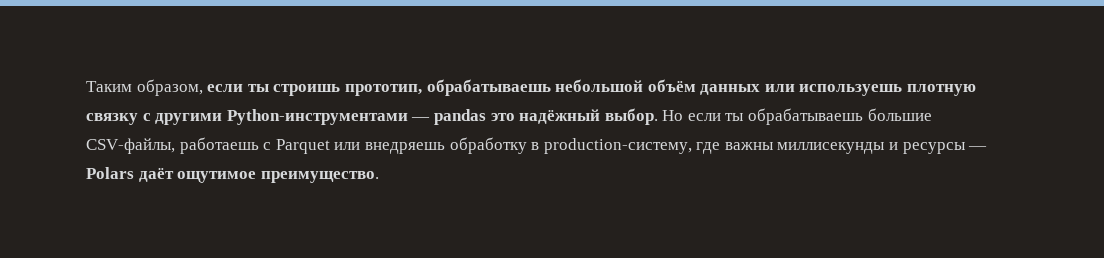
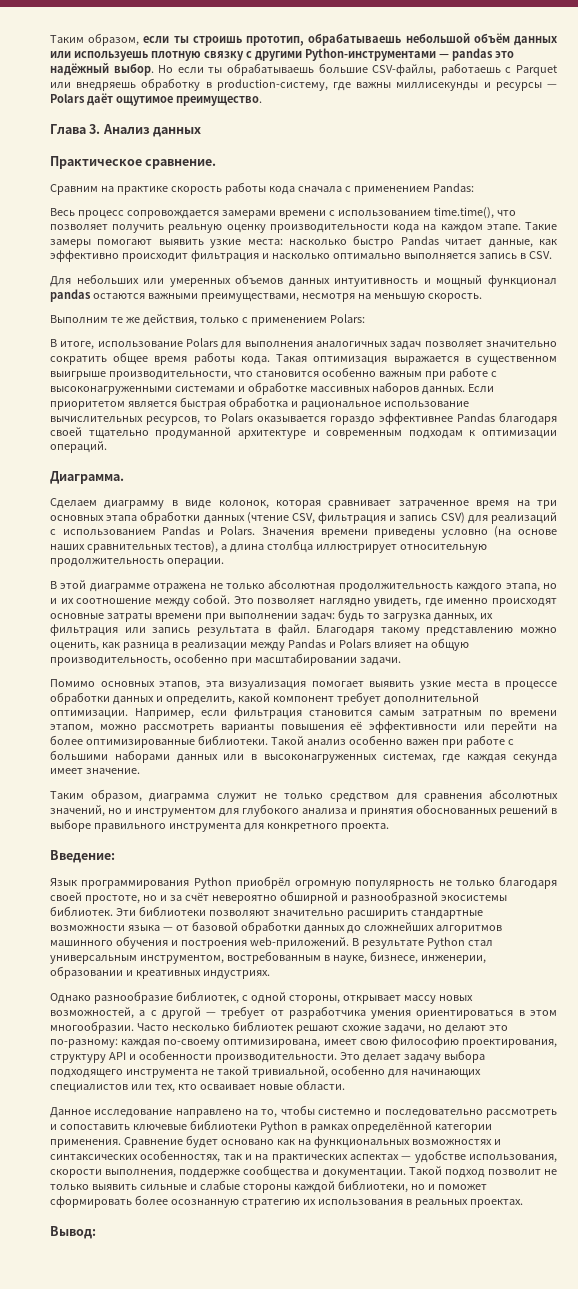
(379, 177) none -> [50,124,202,137] [50,156,217,169] [50,182,474,195] [50,207,516,219] [50,222,557,233] [50,235,557,248] [50,250,552,262] [50,274,557,287] [50,289,482,302] [50,314,365,326] [50,338,557,350] [50,352,557,365] [50,367,497,380] [50,382,494,395] [50,397,469,410] [50,412,557,425] [50,427,557,439] [50,441,107,453] [50,471,124,484] [50,498,557,509] [50,511,557,524] [50,526,558,538] [50,540,487,553] [50,558,224,567] [50,579,557,592] [50,594,557,607] [50,609,493,622] [50,624,557,636] [50,638,469,651] [50,653,401,666] [50,679,557,690] [50,692,479,705] [50,707,557,719] [50,721,557,733] [50,735,514,748] [50,750,557,763] [50,768,140,774] [50,789,558,802] [50,804,557,817] [50,819,389,832] [50,850,115,863] [50,876,557,889] [50,891,507,904] [50,906,483,919] [50,921,502,934] [50,936,493,949] [50,951,486,964] [50,966,270,979] [50,991,473,1004] [50,1006,557,1019] [50,1021,508,1034] [50,1036,558,1048] [50,1050,485,1063] [50,1065,481,1078] [50,1080,345,1093] [50,1105,557,1118] [50,1120,492,1133] [50,1135,501,1148] [50,1150,557,1163] [50,1165,557,1178] [50,1180,487,1193] [50,1195,523,1208] [50,1226,96,1239] // Глава 3. Анализ данных // Практическое сравнение. // Сравним на практике скорость работы кода сначала с применением Pandas: // Весь процесс сопровождается замерами времени с использованием time.time(), что позволяет получить реальную оценку производительности кода на каждом этапе. Такие замеры помогают выявить узкие места: насколько быстро Pandas читает данные, как эффективно происходит фильтрация и насколько оптимально выполняется запись в CSV. // Для небольших или умеренных объемов данных интуитивность и мощный функционал pandas остаются важными преимуществами, несмотря на меньшую скорость. // Выполним те же действия, только с применением Polars: // В итоге, использование Polars для выполнения аналогичных задач позволяет значительно сократить общее время работы кода. Такая оптимизация выражается в существенном выигрыше производительности, что становится особенно важным при работе с высоконагруженными системами и обработке массивных наборов данных. Если приоритетом является быстрая обработка и рациональное использование вычислительных ресурсов, то Polars оказывается гораздо эффективнее Pandas благодаря своей тщательно продуманной архитектуре и современным подходам к оптимизации операций. // Диаграмма. // Сделаем диаграмму в виде колонок, которая сравнивает затраченное время на три основных этапа обработки данных (чтение CSV, фильтрация и запись CSV) для реализаций с использованием Pandas и Polars. Значения времени приведены условно (на основе наших сравнительных тестов), а длина столбца иллюстрирует относительную продолжительность операции. // В этой диаграмме отражена не только абсолютная продолжительность каждого этапа, но и их соотношение между собой. Это позволяет наглядно увидеть, где именно происходят основные затраты времени при выполнении задач: будь то загрузка данных, их фильтрация или запись результата в файл. Благодаря такому представлению можно оценить, как разница в реализации между Pandas и Polars влияет на общую производительность, особенно при масштабировании задачи. // Помимо основных этапов, эта визуализация помогает выявить узкие места в процессе обработки данных и определить, какой компонент требует дополнительной оптимизации. Например, если фильтрация становится самым затратным по времени этапом, можно рассмотреть варианты повышения её эффективности или перейти на более оптимизированные библиотеки. Такой анализ особенно важен при работе с большими наборами данных или в высоконагруженных системах, где каждая секунда имеет значение. // Таким образом, диаграмма служит не только средством для сравнения абсолютных значений, но и инструментом для глубокого анализа и принятия обоснованных решений в выборе правильного инструмента для конкретного проекта. // Введение: // Язык программирования Python приобрёл огромную популярность не только благодаря своей простоте, но и за счёт невероятно обширной и разнообразной экосистемы библиотек. Эти библиотеки позволяют значительно расширить стандартные возможности языка — от базовой обработки данных до сложнейших алгоритмов машинного обучения и построения web-приложений. В результате Python стал универсальным инструментом, востребованным в науке, бизнесе, инженерии, образовании и креативных индустриях. // Однако разнообразие библиотек, с одной стороны, открывает массу новых возможностей, а с другой — требует от разработчика умения ориентироваться в этом многообразии. Часто несколько библиотек решают схожие задачи, но делают это по-разному: каждая по-своему оптимизирована, имеет свою философию проектирования, структуру API и особенности производительности. Это делает задачу выбора подходящего инструмента не такой тривиальной, особенно для начинающих специалистов или тех, кто осваивает новые области. // Данное исследование направлено на то, чтобы системно и последовательно рассмотреть и сопоставить ключевые библиотеки Python в рамках определённой категории применения. Сравнение будет основано как на функциональных возможностях и синтаксических особенностях, так и на практических аспектах — удобстве использования, скорости выполнения, поддержке сообщества и документации. Такой подход позволит не только выявить сильные и слабые стороны каждой библиотеки, но и поможет сформировать более осознанную стратегию их использования в реальных проектах. // Вывод:

